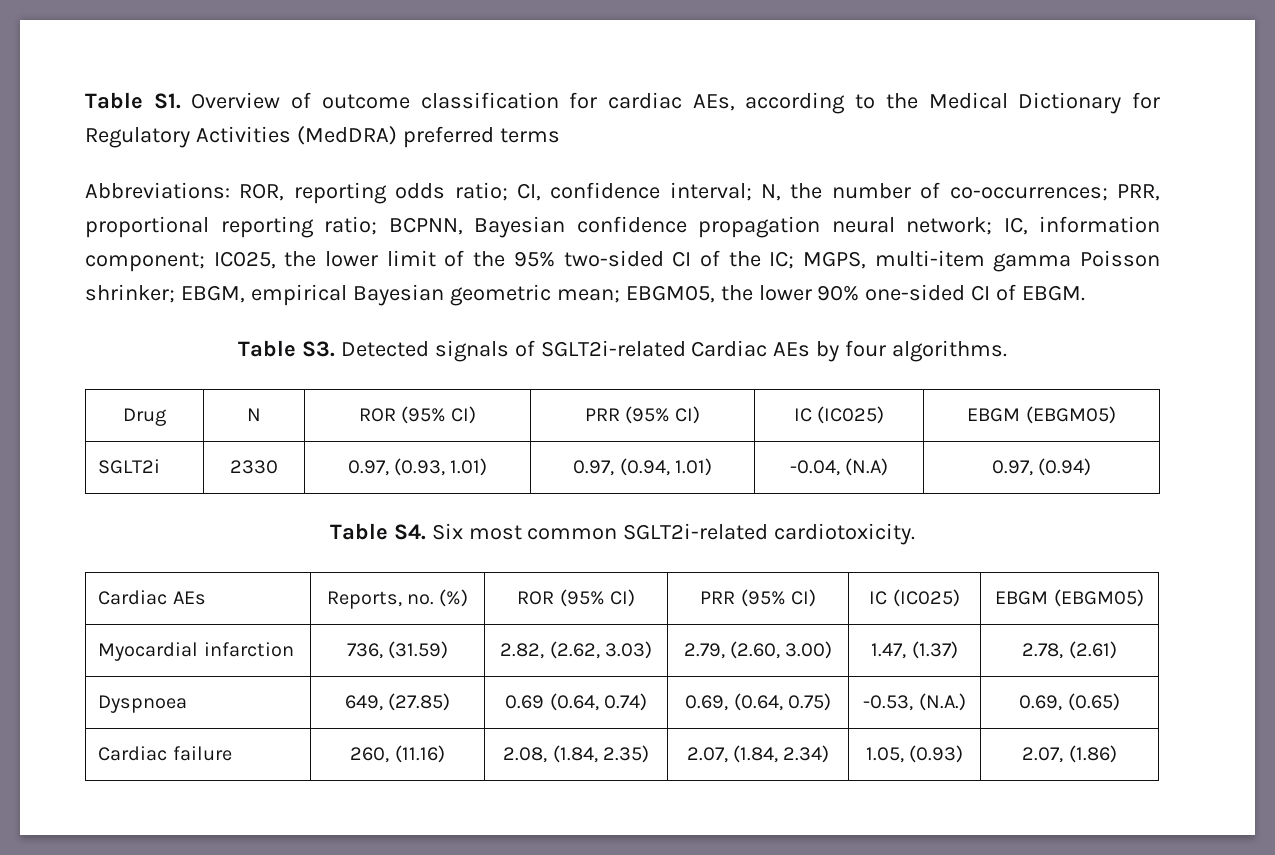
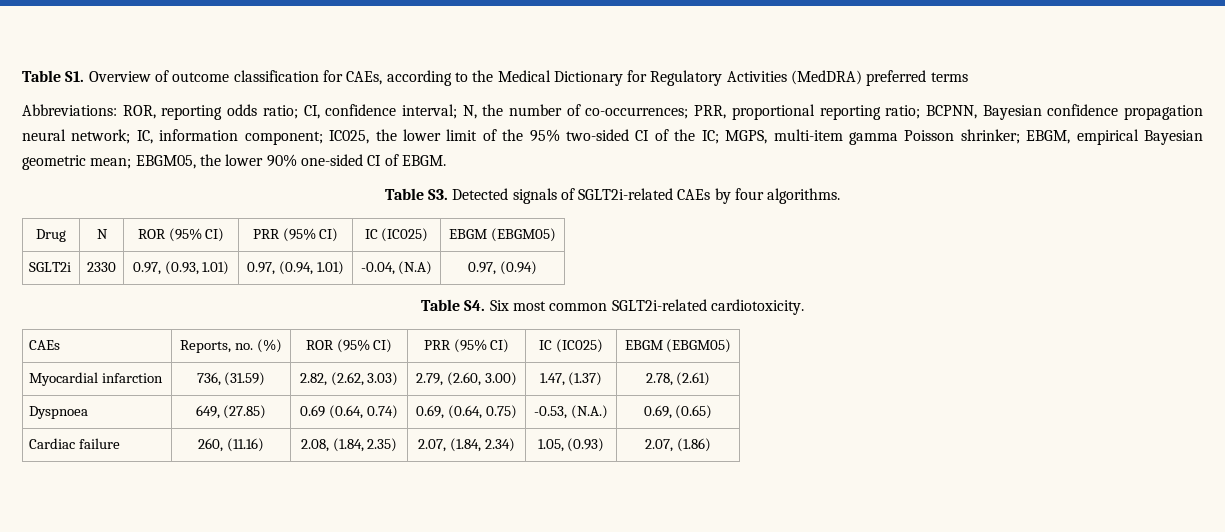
[608,92,735,111] cardiac AEs, -> [346,71,383,85] CAEs,
[691,340,811,357] Cardiac AEs -> [677,189,711,200] CAEs
[98,590,206,605] Cardiac AEs -> [29,340,61,350] CAEs

